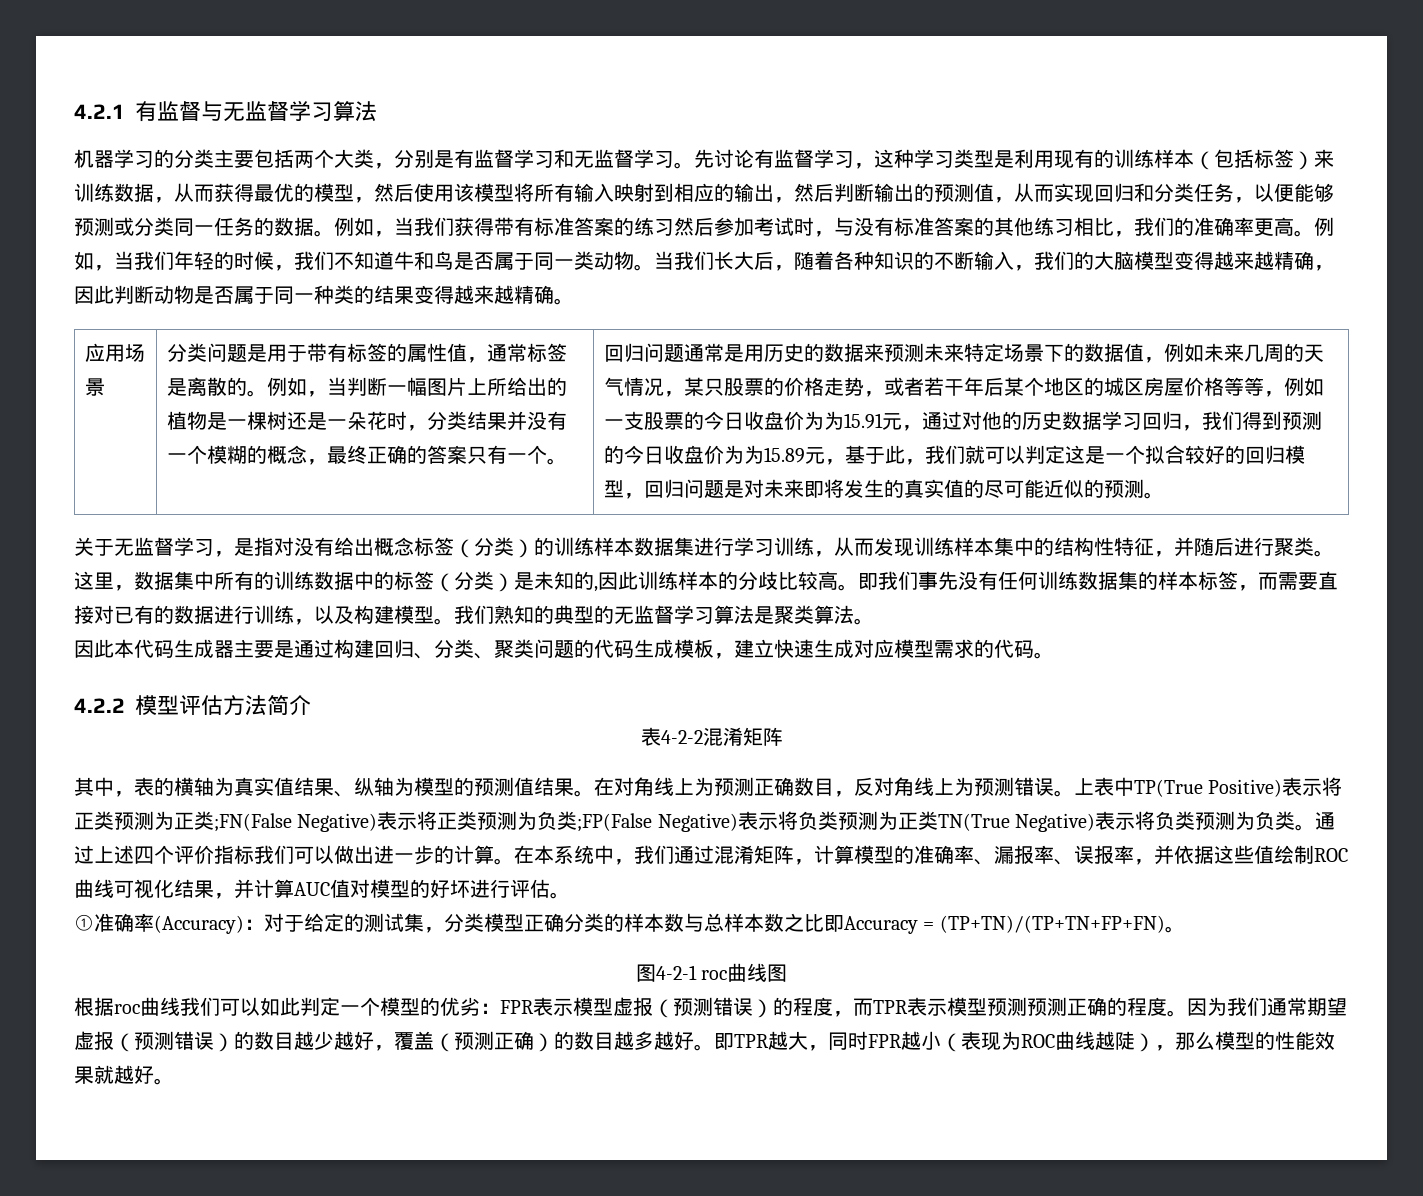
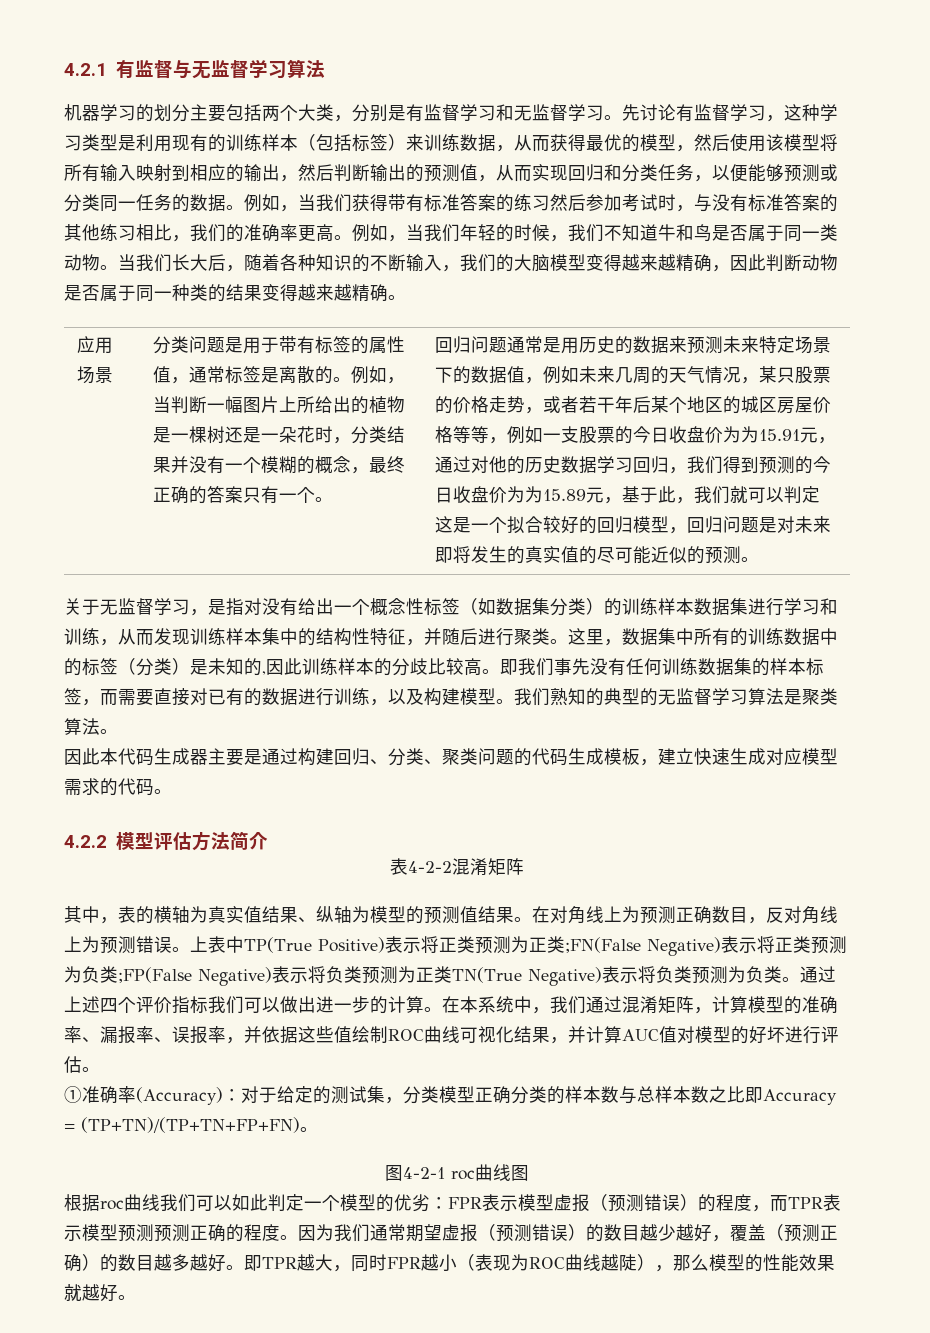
[174,149,214,168] 分类 -> [154,104,190,122] 划分
[374,537,474,558] 概念标签（ -> [334,598,550,616] 一个概念性标签（如数据集
(774, 547) none -> [820,598,838,615] 和

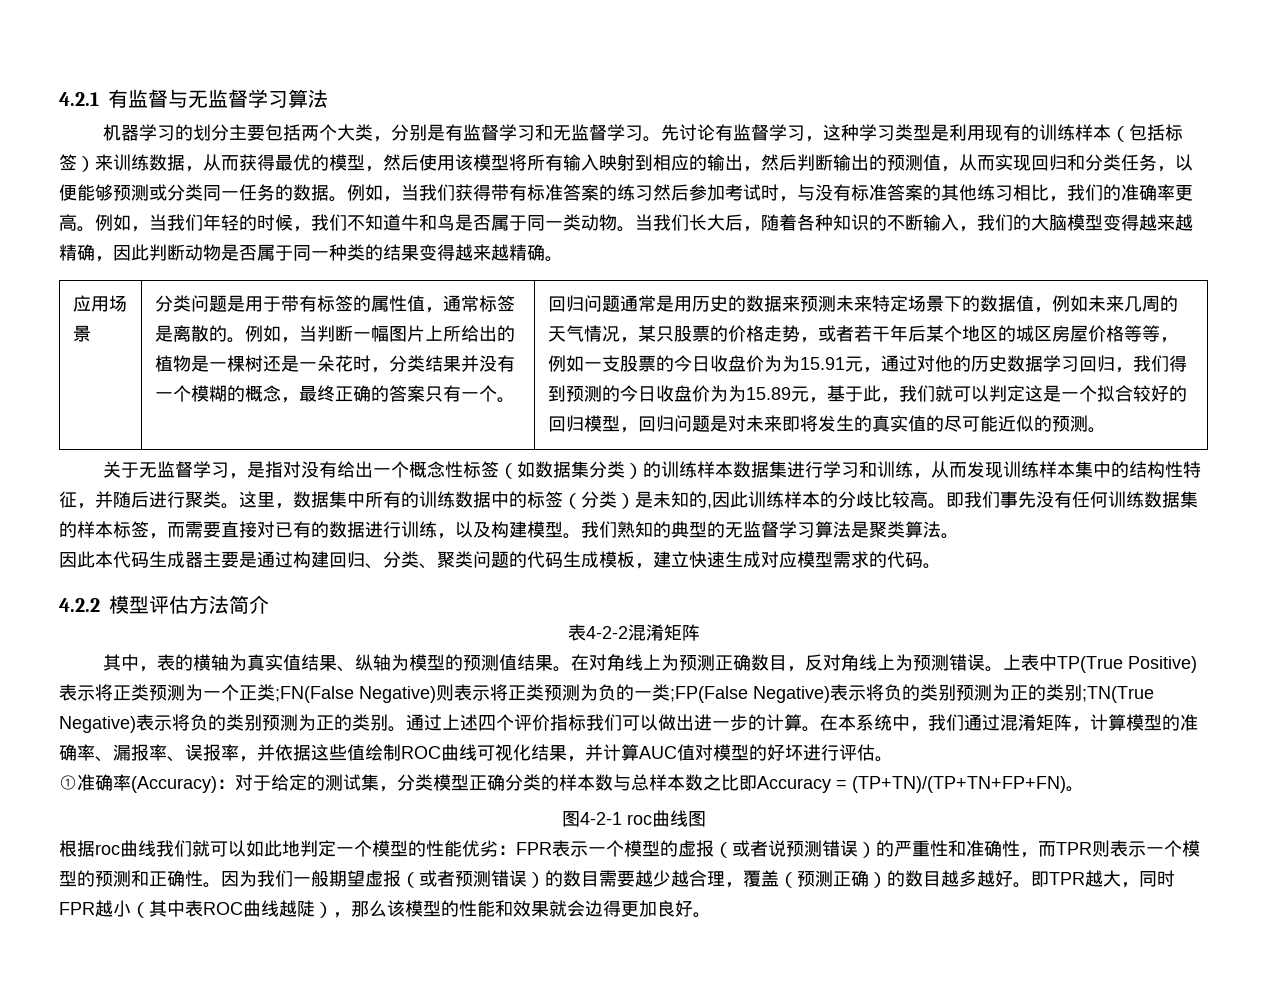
(529, 944) none -> [203,684,239,701] 一个
(721, 946) none -> [436,684,454,701] 则
(100, 974) none -> [616,684,652,701] 的一
[344,966,782,986] 类预测为正类TN(True Negative)表示将负类预测为负类 -> [902,684,1154,703] [59,714,388,733] 的类别预测为正的类别;TN(True Negative)表示将负的类别预测为正的类别
(196, 1203) none -> [192,840,210,857] 就
(268, 1202) none -> [282,840,300,857] 地
(394, 1203) none -> [426,840,462,857] 性能
[518,1194,841,1212] [64,1224,280,1242] 模型虚报（预测错误）的程度，而TPR表示模型预测预测正确的程度 -> [588,840,1200,858] [59,870,203,887] 一个模型的虚报（或者说预测错误）的严重性和准确性，而TPR则表示一个模型的预测和正确性
[370,1224,406,1241] 通常 -> [293,870,329,887] 一般
(496, 1232) none -> [419,870,455,887] 或者
[640,1224,712,1242] 越少越好 -> [599,870,725,887] 需要越少越合理
[475,1254,529,1271] 表现为 -> [149,900,203,917] 其中表
[709,1254,835,1272] [64,1284,100,1301] 模型的性能效果就越 -> [387,900,675,917] 该模型的性能和效果就会边得更加良

